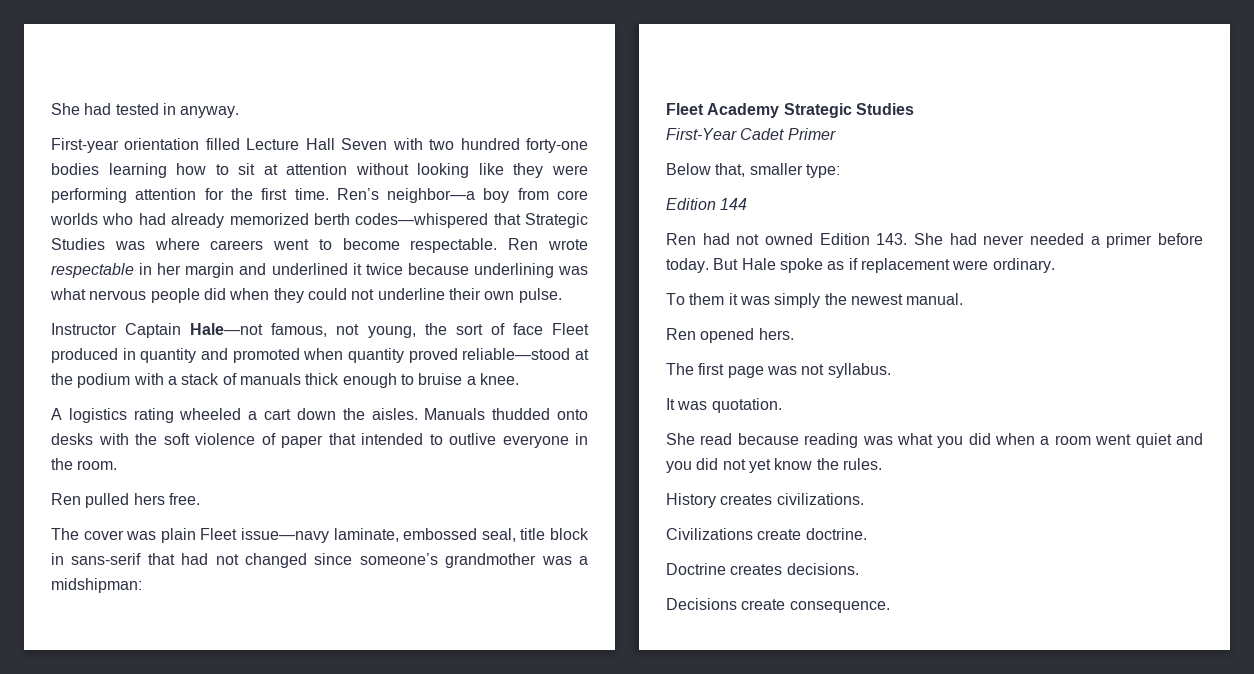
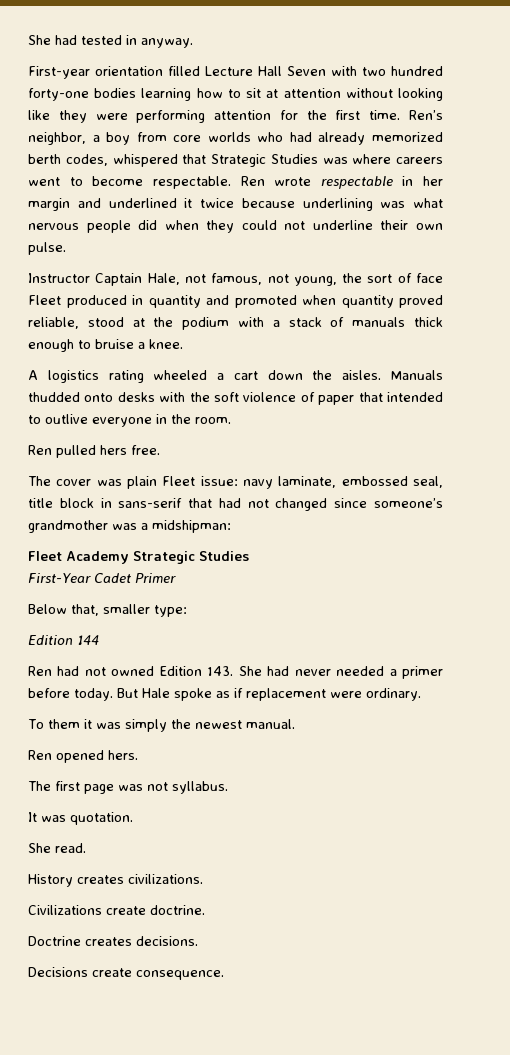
[387,188,476,203] neighbor—a -> [28,132,100,145] neighbor, a
[355,213,489,228] codes—whispered -> [65,154,178,167] codes, whispered
[190,323,264,335] Hale—not -> [147,273,206,285] Hale, not
[462,348,571,360] reliable—stood -> [28,317,124,329] reliable, stood
[241,528,329,543] issue—navy -> [200,476,273,489] issue: navy
[700,433,1203,448] [666,458,882,473] read because reading was what you did when a room went quiet and you did not yet know the rules. -> [55,843,86,853] read.

